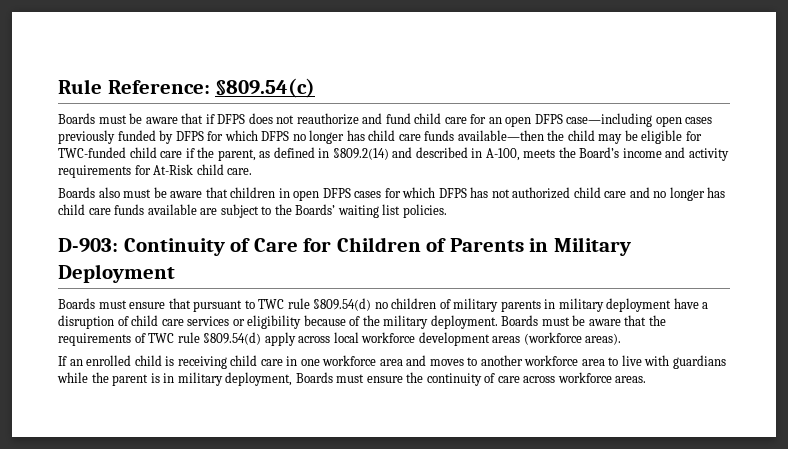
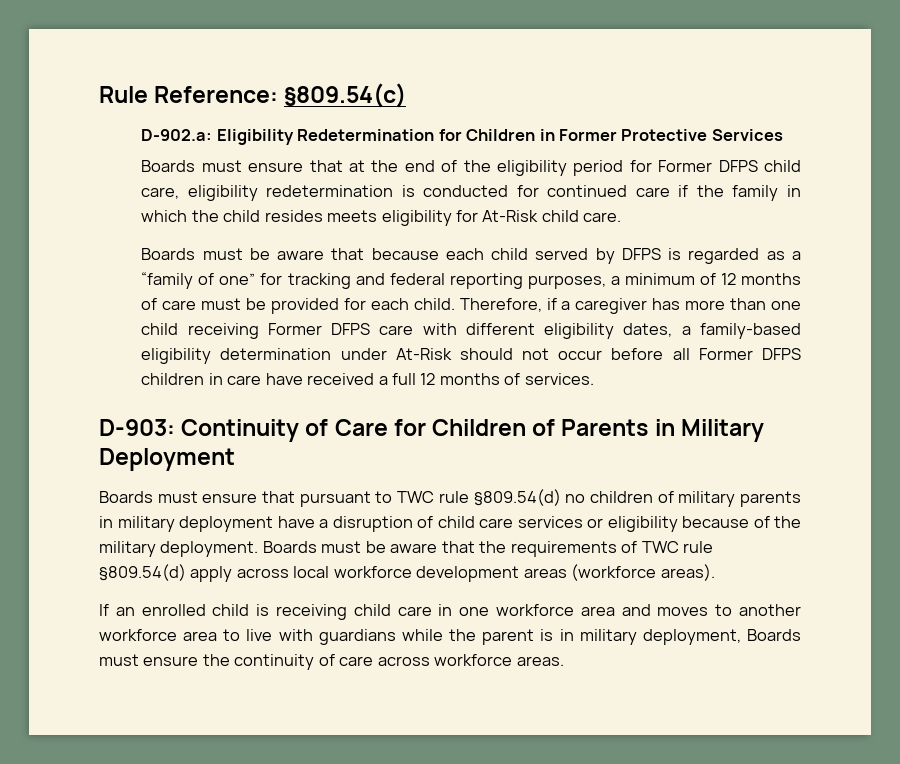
[58,113,713,127] [58,130,702,144] [58,147,729,161] [58,164,253,178] [58,187,726,201] [58,204,447,218] // Boards must be aware that if DFPS does not reauthorize and fund child care for an open DFPS case—including open cases previously funded by DFPS for which DFPS no longer has child care funds available—then the child may be eligible for TWC-funded child care if the parent, as defined in §809.2(14) and described in A-100, meets the Board’s income and activity requirements for At-Risk child care. // Boards also must be aware that children in open DFPS cases for which DFPS has not authorized child care and no longer has child care funds available are subject to the Boards’ waiting list policies. -> [141,129,783,145] [141,160,801,176] [141,185,802,201] [141,210,622,226] [141,248,801,264] [141,272,802,289] [141,298,801,314] [141,323,802,339] [141,348,802,364] [141,373,594,385] // D-902.a: Eligibility Redetermination for Children in Former Protective Services // Boards must ensure that at the end of the eligibility period for Former DFPS child care, eligibility redetermination is conducted for continued care if the family in which the child resides meets eligibility for At-Risk child care. // Boards must be aware that because each child served by DFPS is regarded as a “family of one” for tracking and federal reporting purposes, a minimum of 12 months of care must be provided for each child. Therefore, if a caregiver has more than one child receiving Former DFPS care with different eligibility dates, a family-based eligibility determination under At-Risk should not occur before all Former DFPS children in care have received a full 12 months of services.

